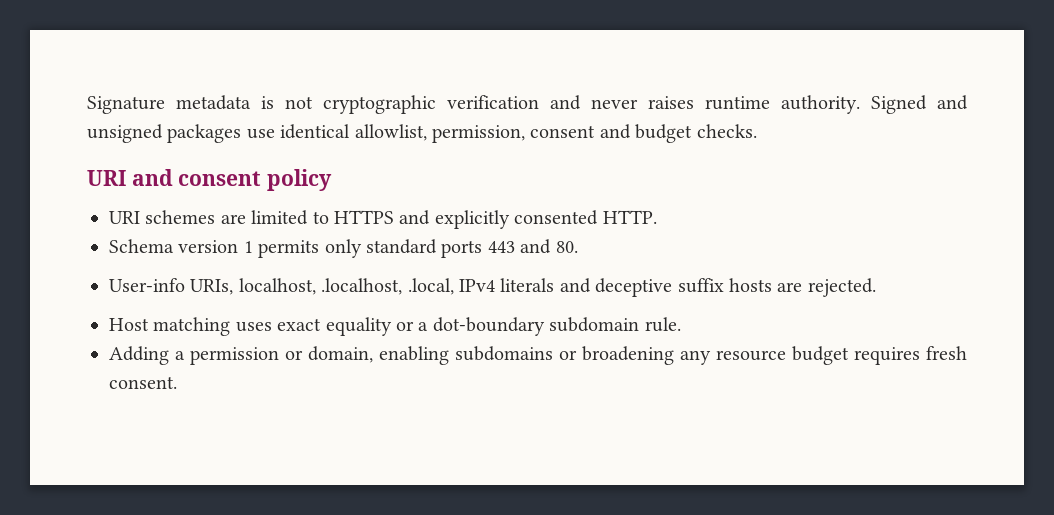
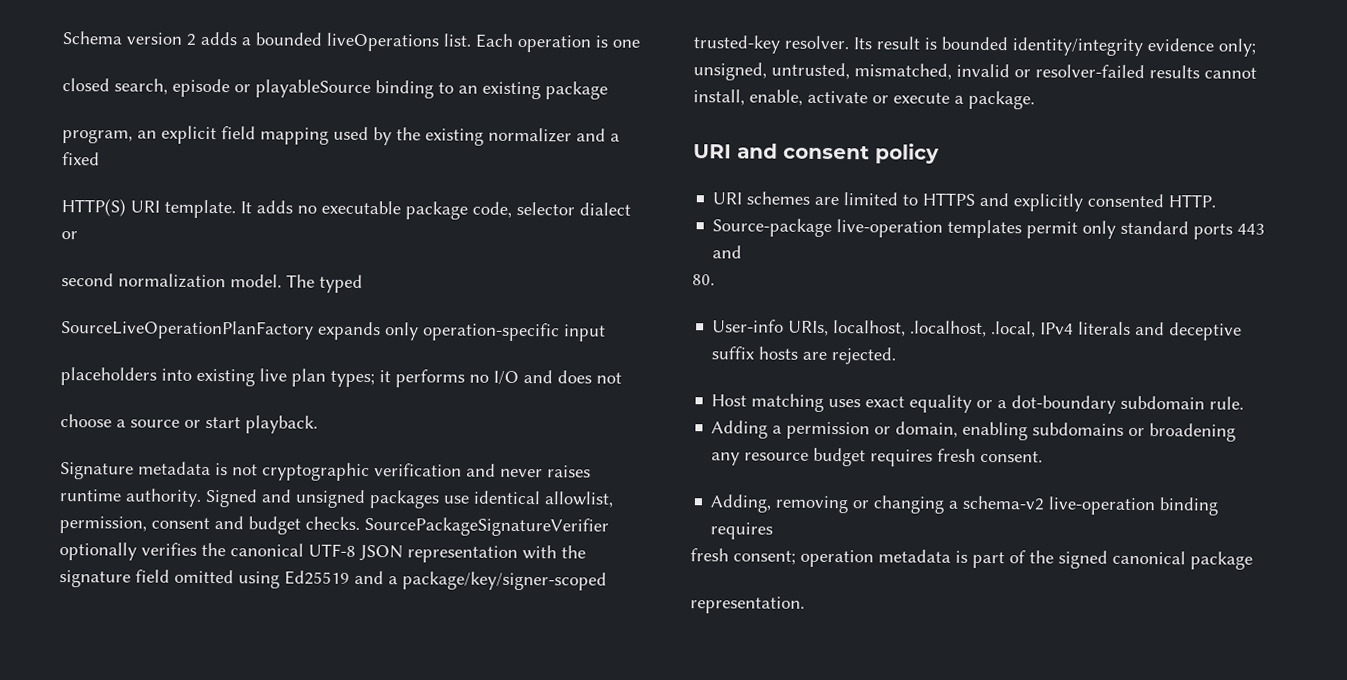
(87, 105) none -> [62,31,640,53] [62,78,608,100] [62,125,620,146] [62,152,100,166] [61,198,631,220] [61,231,78,240] [61,273,363,293] [60,320,606,342] [60,367,622,388] [60,414,318,434] Schema version 2 adds a bounded liveOperations list. Each operation is one // closed search, episode or playableSource binding to an existing package // program, an explicit field mapping used by the existing normalizer and a fixed // HTTP(S) URI template. It adds no executable package code, selector dialect or // second normalization model. The typed // SourceLiveOperationPlanFactory expands only operation-specific input // placeholders into existing live plan types; it performs no I/O and does not // choose a source or start playback. //
(757, 131) none -> [364,517,609,537] [59,542,586,563] [59,569,607,591] [693,35,1256,57] [693,62,1257,81] [693,89,1035,110] SourcePackageSignatureVerifier optionally verifies the canonical UTF-8 JSON representation with the signature field omitted using Ed25519 and a package/key/signer-scoped trusted-key resolver. Its result is bounded identity/integrity evidence only; unsigned, untrusted, mismatched, invalid or resolver-failed results cannot install, enable, activate or execute a package.
[109,239,320,258] Schema version 1 permits -> [712,218,1079,239] Source-package live-operation templates permit
(552, 246) none -> (743, 252) //
(177, 382) none -> [710,494,1219,516] [710,522,774,540] [690,548,1253,570] [690,596,805,614] // Adding, removing or changing a schema-v2 live-operation binding requires // fresh consent; operation metadata is part of the signed canonical package // representation.

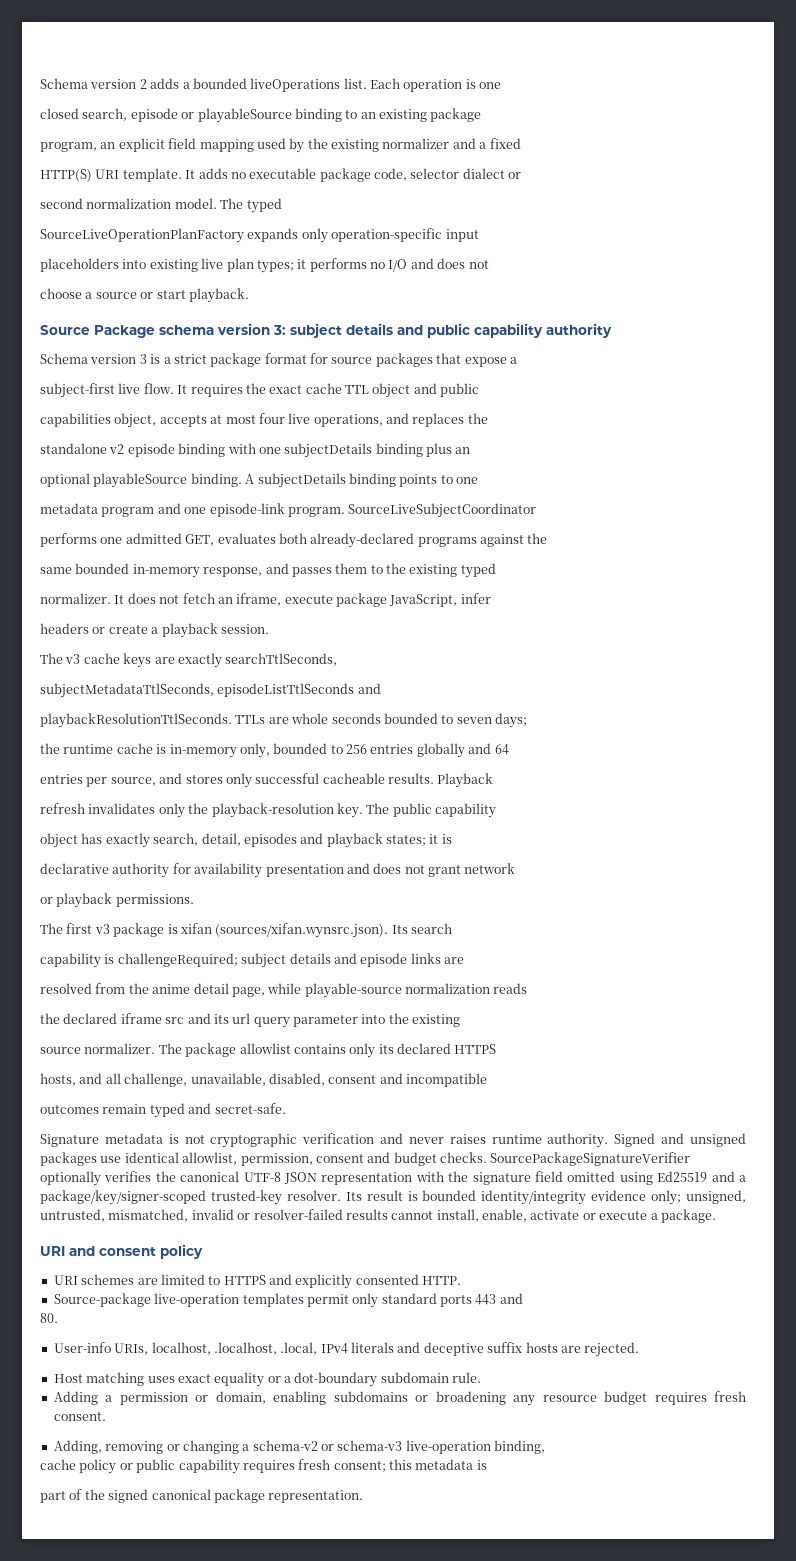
(318, 424) none -> [40,323,612,338] [40,353,517,367] [40,383,480,398] [40,413,488,428] [40,443,471,458] [40,473,478,488] [40,503,537,518] [40,533,548,548] [40,563,496,578] [40,593,491,607] [40,623,269,638] [40,653,338,668] [40,683,381,698] [40,713,527,728] [40,743,509,758] [40,773,494,788] [40,803,496,818] [40,833,452,848] [40,863,516,878] [40,893,194,908] [40,923,452,938] [40,953,464,968] [40,983,528,998] [40,1013,461,1028] [40,1043,497,1058] [40,1073,487,1087] [40,1103,286,1118] // Source Package schema version 3: subject details and public capability authority // Schema version 3 is a strict package format for source packages that expose a // subject-first live flow. It requires the exact cache TTL object and public // capabilities object, accepts at most four live operations, and replaces the // standalone v2 episode binding with one subjectDetails binding plus an // optional playableSource binding. A subjectDetails binding points to one // metadata program and one episode-link program. SourceLiveSubjectCoordinator // performs one admitted GET, evaluates both already-declared programs against the // same bounded in-memory response, and passes them to the existing typed // normalizer. It does not fetch an iframe, execute package JavaScript, infer // headers or create a playback session. // The v3 cache keys are exactly searchTtlSeconds, // subjectMetadataTtlSeconds, episodeListTtlSeconds and // playbackResolutionTtlSeconds. TTLs are whole seconds bounded to seven days; // the runtime cache is in-memory only, bounded to 256 entries globally and 64 // entries per source, and stores only successful cacheable results. Playback // refresh invalidates only the playback-resolution key. The public capability // object has exactly search, detail, episodes and playback states; it is // declarative authority for availability presentation and does not grant network // or playback permissions. // The first v3 package is xifan (sources/xifan.wynsrc.json). Its search // capability is challengeRequired; subject details and episode links are // resolved from the anime detail page, while playable-source normalization reads // the declared iframe src and its url query parameter into the existing // source normalizer. The package allowlist contains only its declared HTTPS // hosts, and all challenge, unavailable, disabled, consent and incompatible // outcomes remain typed and secret-safe.
[1048,496,1219,516] [710,522,774,540] live-operation binding requires // -> [321,1440,546,1454] [40,1459,295,1474] or schema-v3 live-operation binding, // cache policy or public capability requires
[800,549,968,568] operation metadata is -> [389,1459,487,1470] this metadata is //
(1253, 560) // -> (265, 1496) none

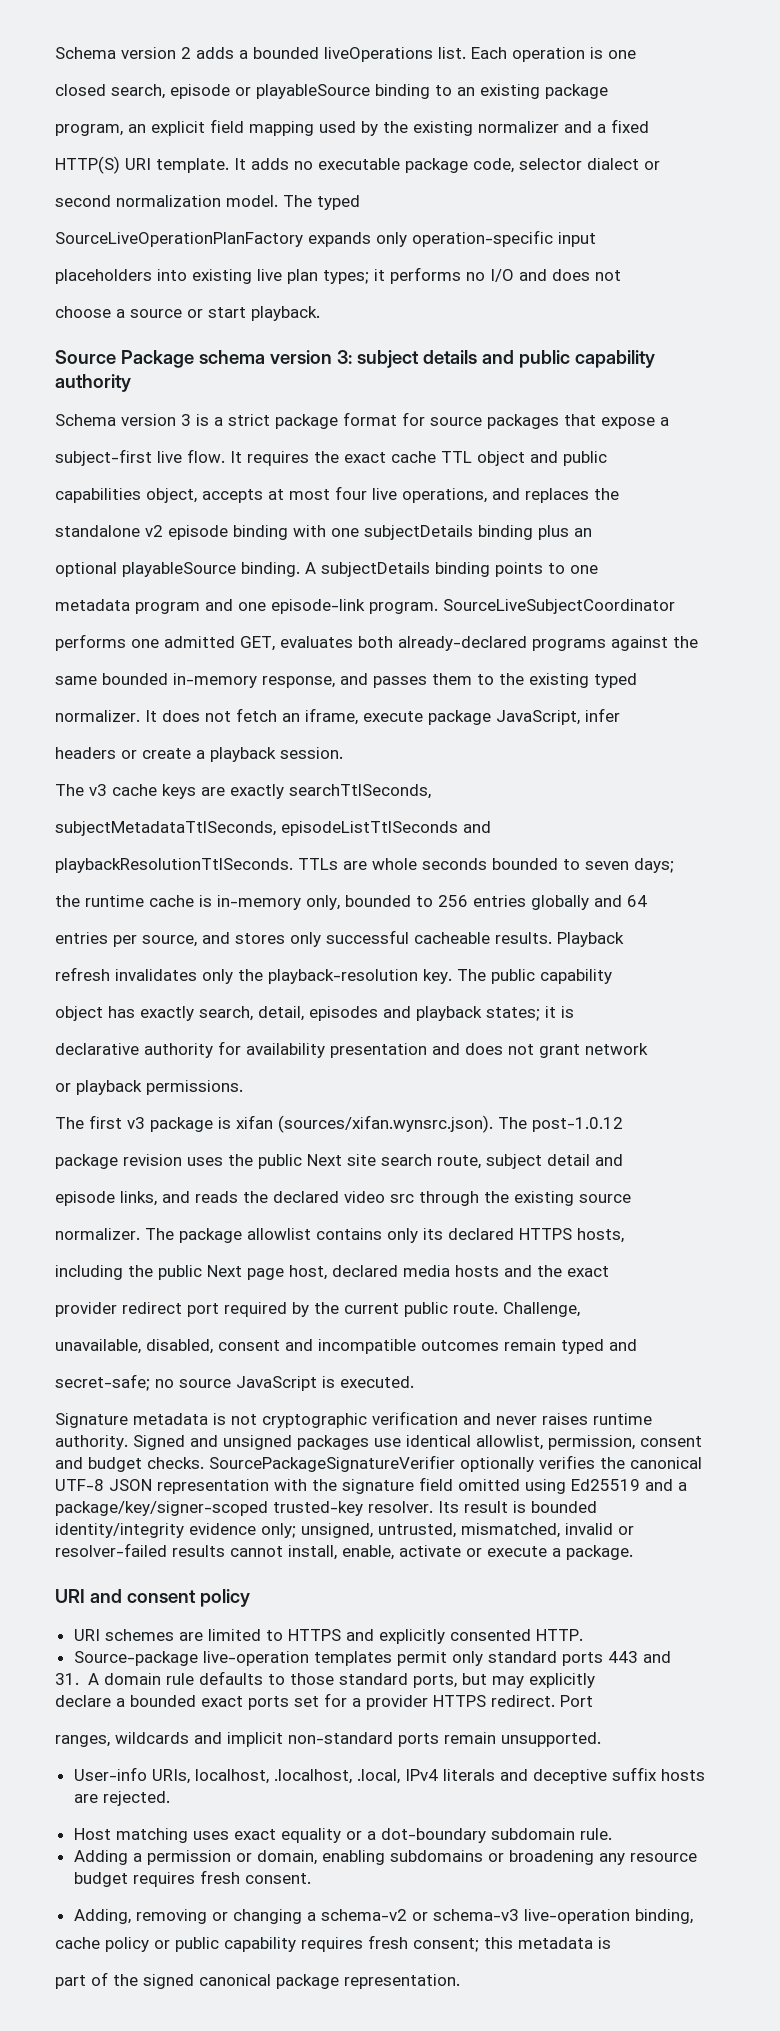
[391,923,452,934] [40,953,464,968] [40,983,490,998] Its search // capability is challengeRequired; subject details and episode links are // resolved from the anime detail page, while playable-source normalization -> [498,1117,623,1132] [55,1154,623,1169] [55,1191,190,1206] The post-1.0.12 // package revision uses the public Next site search route, subject detail and // episode links, and
(528, 988) // -> (238, 1197) none
[120,1013,461,1028] [40,1047,81,1054] iframe src and its url query parameter into the existing // source -> [344,1191,631,1206] video src through the existing source //
[40,1073,188,1087] // hosts, and all challenge, -> [577,1228,624,1243] [55,1265,609,1280] [55,1302,580,1317] hosts, // including the public Next page host, declared media hosts and the exact // provider redirect port required by the current public route. Challenge, //
(487, 1080) // -> (416, 1346) none
[214,1103,286,1114] secret-safe. -> [55,1374,414,1391] // secret-safe; no source JavaScript is executed.
[40,1313,58,1323] 80. -> [55,1671,595,1688] [55,1693,593,1710] [55,1732,601,1747] 31. A domain rule defaults to those standard ports, but may explicitly // declare a bounded exact ports set for a provider HTTPS redirect. Port // ranges, wildcards and implicit non-standard ports remain unsupported.

